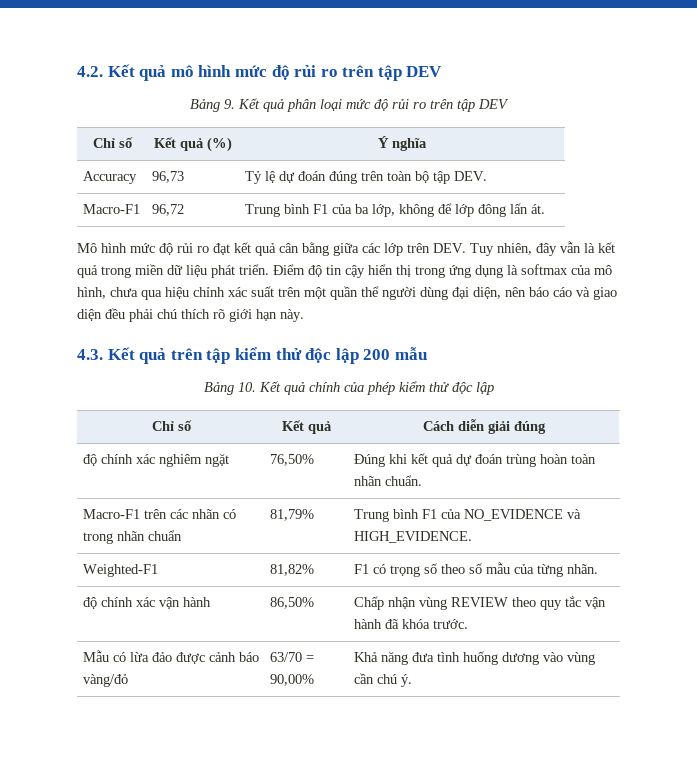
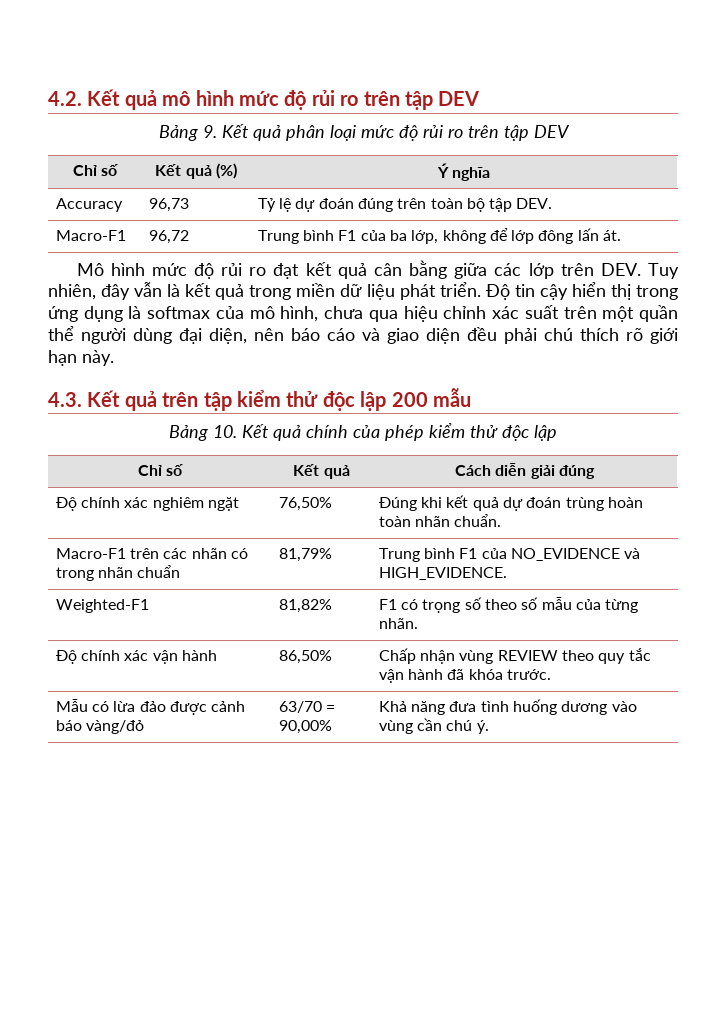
[273,264,322,277] Điểm độ -> [485,284,510,300] Độ
[82,454,97,466] độ -> [55,497,77,511] Độ
[82,597,97,609] độ -> [55,650,77,664] Độ

